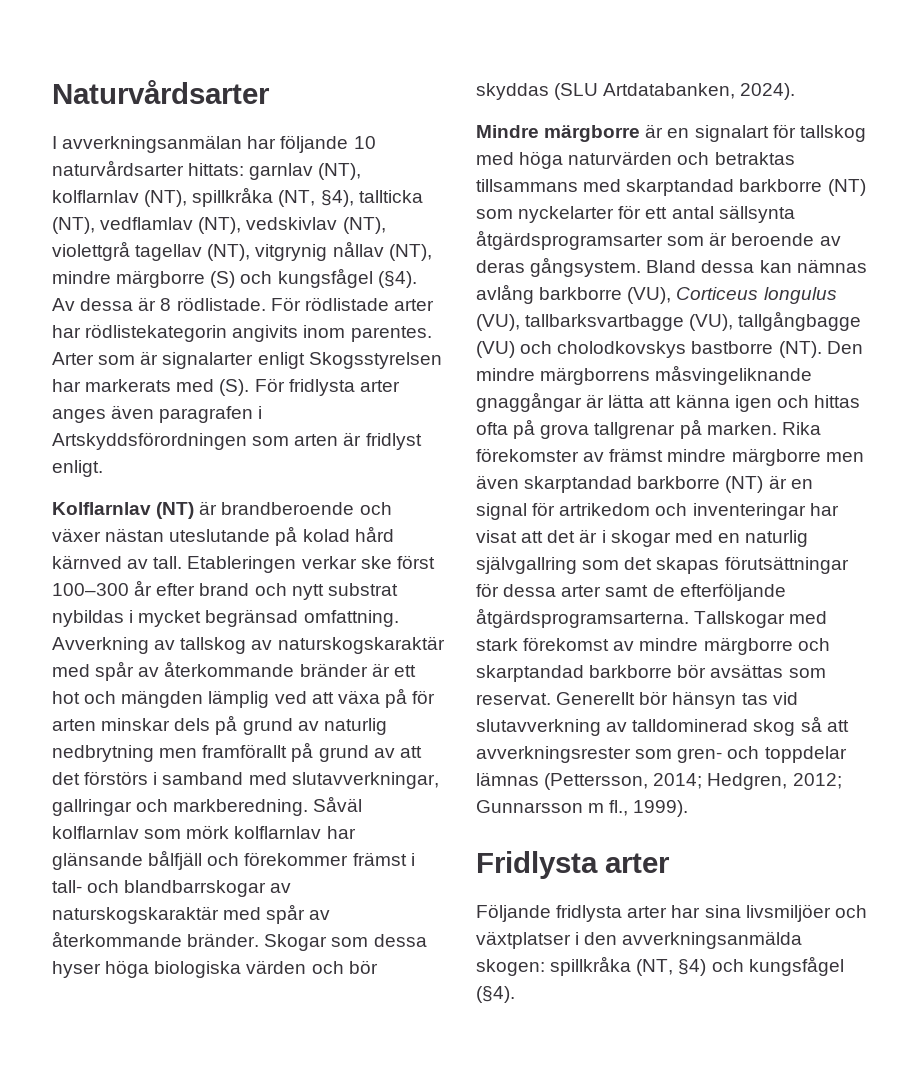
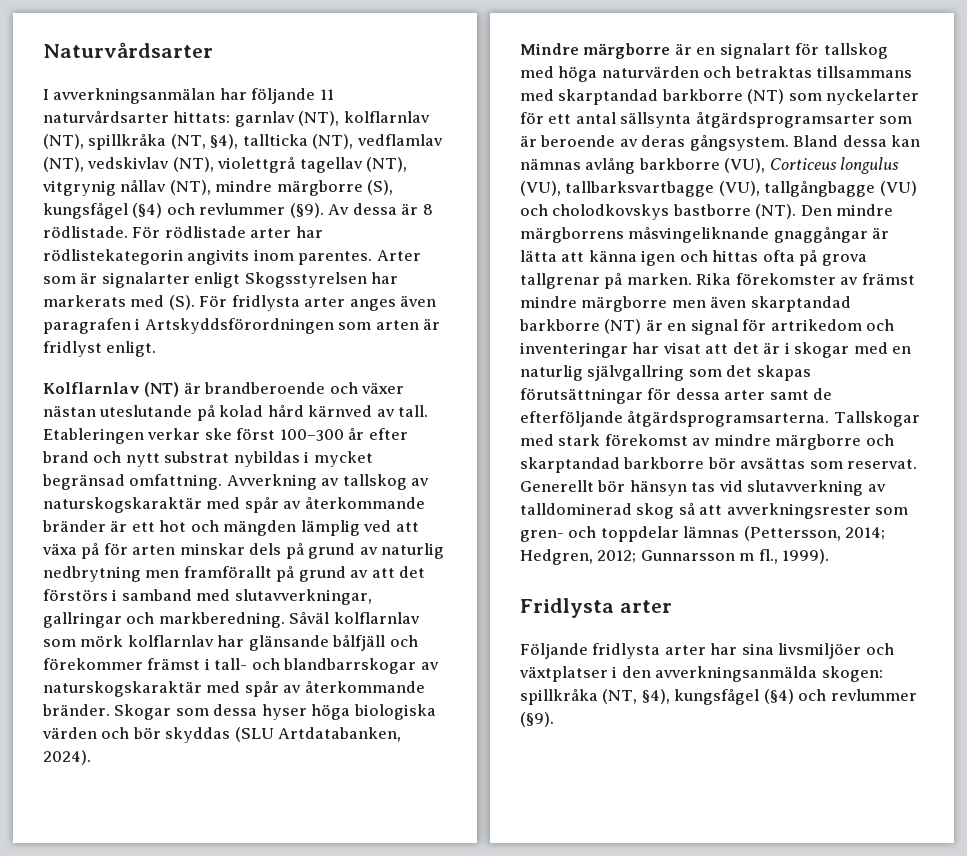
[353,136,376,149] 10 -> [319,89,334,100] 11
[210,268,417,288] (S) och kungsfågel (§4). -> [367,180,394,195] [43,203,324,219] (S), kungsfågel (§4) och revlummer (§9).
[678,956,844,976] [476,986,515,1003] §4) och kungsfågel (§4). -> [641,689,917,705] [520,712,554,727] §4), kungsfågel (§4) och revlummer (§9).

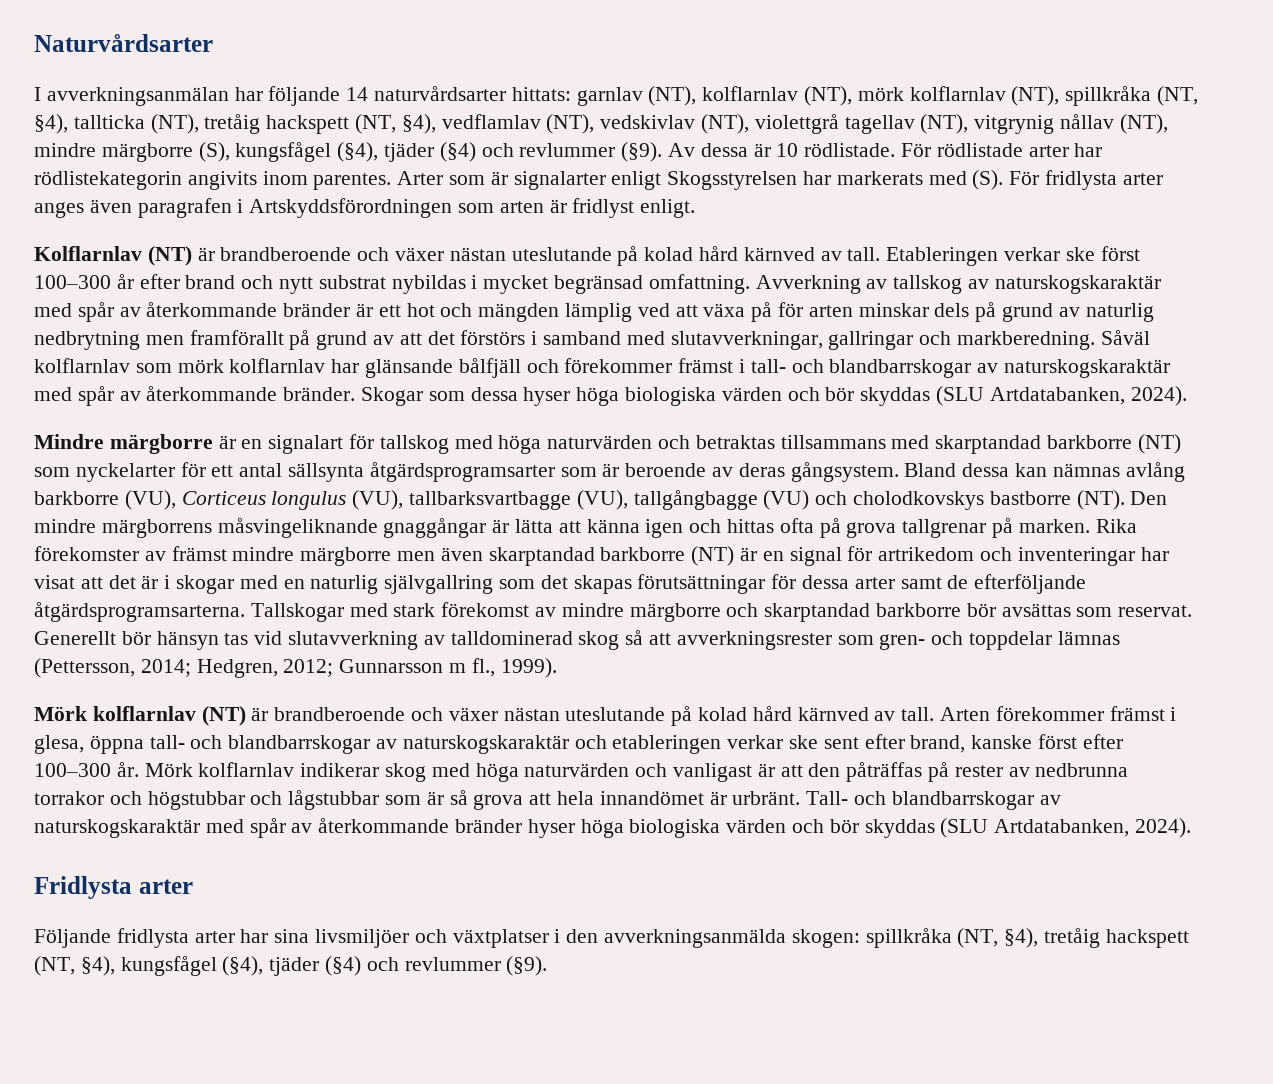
[319,89,334,100] 11 -> [346,87,369,101] 14
(84, 141) none -> [857,86,1060,106] mörk kolflarnlav (NT),
(354, 141) none -> [204,114,436,134] tretåig hackspett (NT, §4),
(128, 211) none -> [337,142,435,162] (§4), tjäder
[422,204,433,215] 8 -> [776,143,799,157] 10
(830, 556) none -> [34,706,1177,726] [34,734,1123,754] [34,762,1129,782] [34,790,1061,810] [34,818,1192,838] // Mörk kolflarnlav (NT) är brandberoende och växer nästan uteslutande på kolad hård kärnved av tall. Arten förekommer främst i glesa, öppna tall- och blandbarrskogar av naturskogskaraktär och etableringen verkar ske sent efter brand, kanske först efter 100–300 år. Mörk kolflarnlav indikerar skog med höga naturvärden och vanligast är att den påträffas på rester av nedbrunna torrakor och högstubbar och lågstubbar som är så grova att hela innandömet är urbränt. Tall- och blandbarrskogar av naturskogskaraktär med spår av återkommande bränder hyser höga biologiska värden och bör skyddas (SLU Artdatabanken, 2024).
[674,689,760,705] kungsfågel -> [1044,928,1189,948] [34,956,320,976] tretåig hackspett (NT, §4), kungsfågel (§4), tjäder

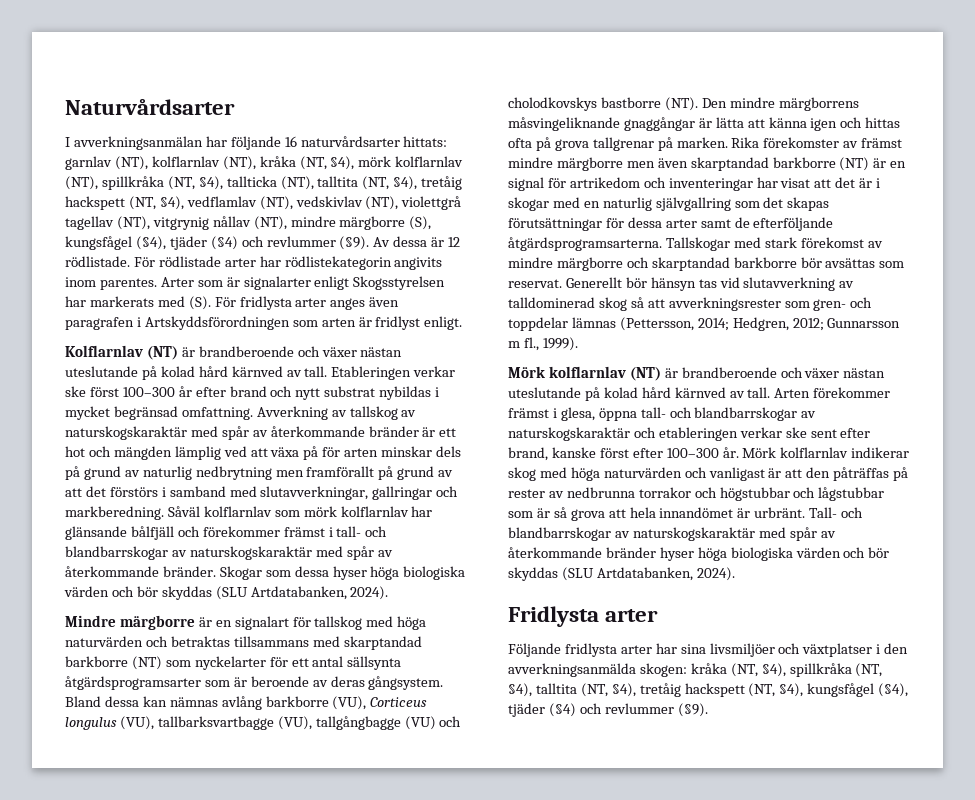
[346,87,369,101] 14 -> [284,136,297,147] 16
(853, 96) none -> [259,156,355,170] kråka (NT, §4),
(199, 124) none -> [317,176,418,190] talltita (NT, §4),
[776,143,799,157] 10 -> [448,237,461,247] 12
[865,928,952,948] spillkråka -> [690,663,883,677] [508,683,577,697] kråka (NT, §4), spillkråka (NT, §4), talltita

